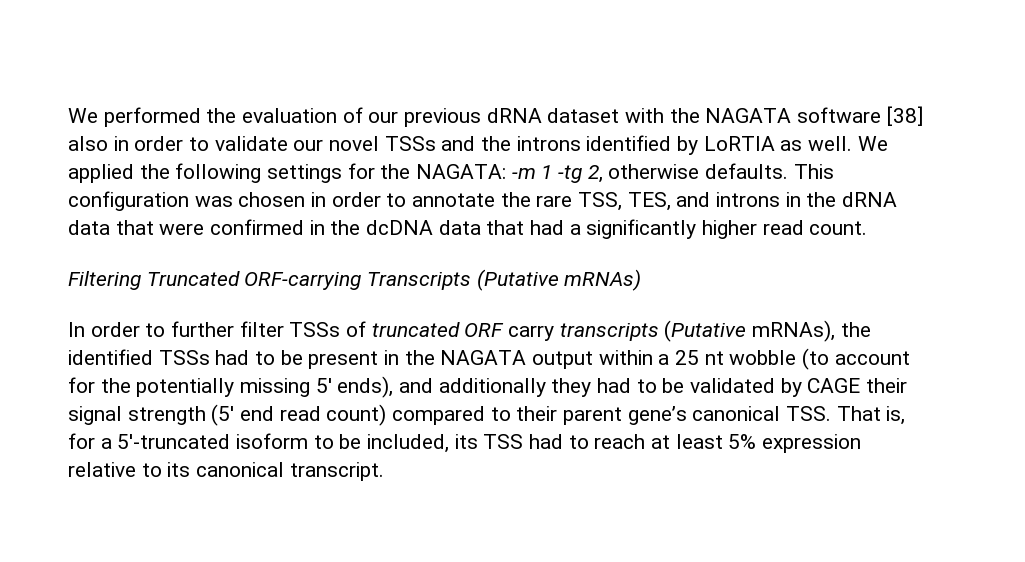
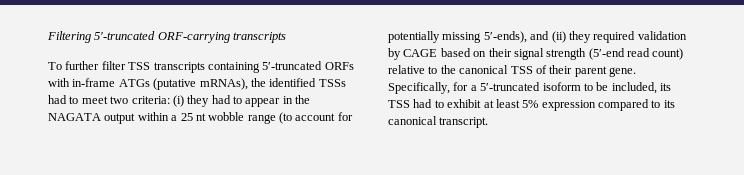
[68,106,923,127] [68,135,888,155] [68,163,834,183] [68,191,898,211] [68,219,868,239] [68,269,642,291] [68,320,747,342] We performed the evaluation of our previous dRNA dataset with the NAGATA software [38] also in order to validate our novel TSSs and the introns identified by LoRTIA as well. We applied the following settings for the NAGATA: -m 1 -tg 2, otherwise defaults. This configuration was chosen in order to annotate the rare TSS, TES, and introns in the dRNA data that were confirmed in the dcDNA data that had a significantly higher read count. // Filtering Truncated ORF-carrying Transcripts (Putative mRNAs) // In order to further filter TSSs of truncated ORF carry transcripts (Putative -> [47,31,287,43] [48,61,354,73] [48,78,197,90] Filtering 5′-truncated ORF-carrying transcripts // To further filter TSS transcripts containing 5′-truncated ORFs with in-frame ATGs (putative
[280,350,379,369] be present -> [81,95,281,107] meet two criteria: (i) they had to appear
(797, 357) none -> [247,114,276,124] range
[100,378,131,393] the -> (353, 116) none
[315,376,908,398] [68,404,906,426] 5′ ends), and additionally they had to be validated by CAGE their signal strength (5′ end read count) compared to their parent gene’s canonical TSS. That is, -> [483,31,687,43] [388,48,684,60] [388,65,636,77] [388,82,450,94] 5′-ends), and (ii) they required validation by CAGE based on their signal strength (5′-end read count) relative to the canonical TSS of their parent gene. Specifically,
[594,434,646,449] reach -> [447,99,482,108] exhibit
[68,462,136,477] relative -> [598,99,649,111] compared

